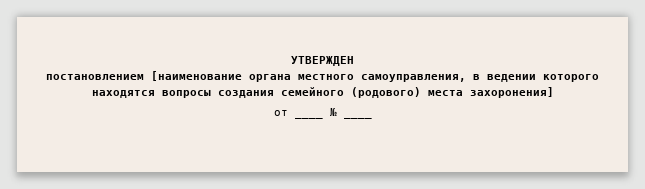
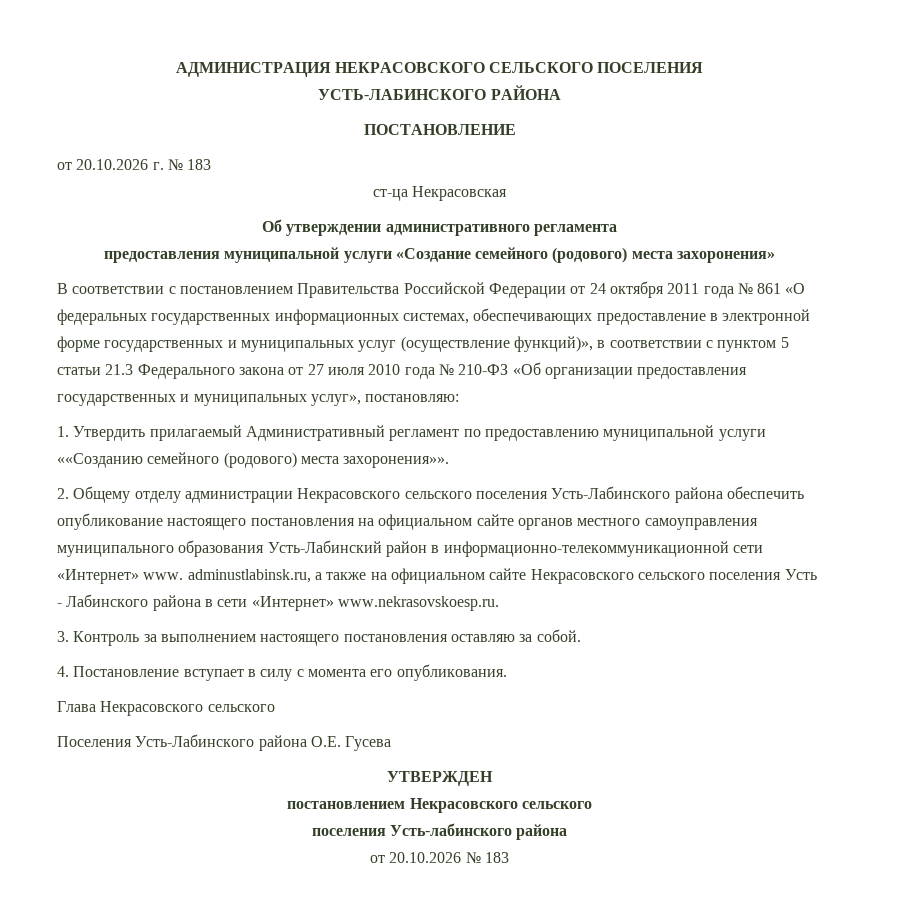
[291,55,354,66] [46,71,599,82] [91,87,554,98] [273,110,288,116] [294,116,323,119] [329,107,337,116] [343,116,372,119] УТВЕРЖДЕН // постановлением [наименование органа местного самоуправления, в ведении которого находятся вопросы создания семейного (родового) места захоронения] // от ____ № ____ -> [175,62,704,77] [318,85,561,100] [363,124,516,135] [57,159,212,170] [372,186,508,201] [262,219,617,236] [103,247,776,263] [57,281,806,298] [57,308,811,325] [57,336,789,352] [57,362,748,379] [57,394,460,406] [57,425,766,441] [57,452,450,468] [57,486,804,503] [57,513,758,530] [57,540,763,557] [57,568,817,584] [57,594,499,611] [57,629,581,646] [57,664,507,681] [57,701,275,716] [57,734,392,751] [387,771,493,786] [287,798,592,813] [311,823,568,840] [370,852,509,863] АДМИНИСТРАЦИЯ НЕКРАСОВСКОГО СЕЛЬСКОГО ПОСЕЛЕНИЯ // УСТЬ-ЛАБИНСКОГО РАЙОНА // ПОСТАНОВЛЕНИЕ // от 20.10.2026 г. № 183 // ст-ца Некрасовская // Об утверждении административного регламента // предоставления муниципальной услуги «Создание семейного (родового) места захоронения» // В соответствии с постановлением Правительства Российской Федерации от 24 октября 2011 года № 861 «О федеральных государственных информационных системах, обеспечивающих предоставление в электронной форме государственных и муниципальных услуг (осуществление функций)», в соответствии с пунктом 5 статьи 21.3 Федерального закона от 27 июля 2010 года № 210-ФЗ «Об организации предоставления государственных и муниципальных услуг», постановляю: // 1. Утвердить прилагаемый Административный регламент по предоставлению муниципальной услуги ««Созданию семейного (родового) места захоронения»». // 2. Общему отделу администрации Некрасовского сельского поселения Усть-Лабинского района обеспечить опубликование настоящего постановления на официальном сайте органов местного самоуправления муниципального образования Усть-Лабинский район в информационно-телекоммуникационной сети «Интернет» www. adminustlabinsk.ru, а также на официальном сайте Некрасовского сельского поселения Усть - Лабинского района в сети «Интернет» www.nekrasovskoesp.ru. // 3. Контроль за выполнением настоящего постановления оставляю за собой. // 4. Постановление вступает в силу с момента его опубликования. // Глава Некрасовского сельского // Поселения Усть-Лабинского района О.Е. Гусева // УТВЕРЖДЕН // постановлением Некрасовского сельского // поселения Усть-лабинского района // от 20.10.2026 № 183

